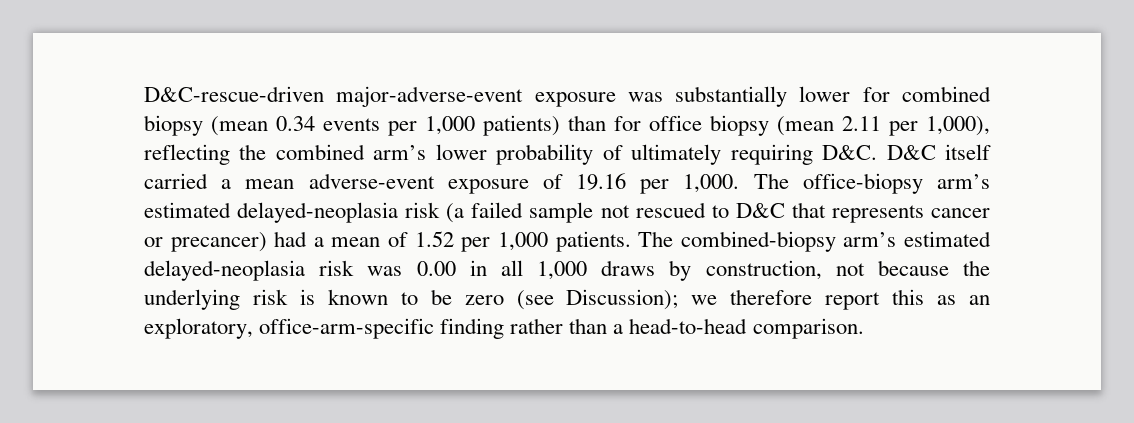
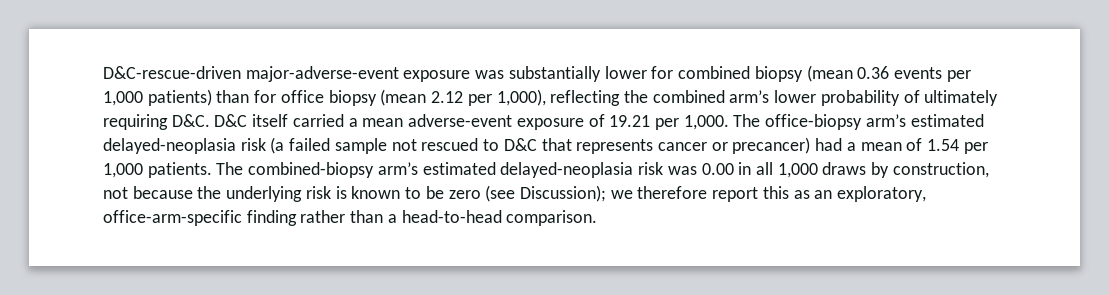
[276,116,315,131] 0.34 -> [857,66,890,79] 0.36
[842,116,881,131] 2.11 -> [431,91,464,103] 2.12
[576,173,627,190] 19.16 -> [609,115,651,127] 19.21
[414,231,454,247] 1.52 -> [927,139,960,151] 1.54

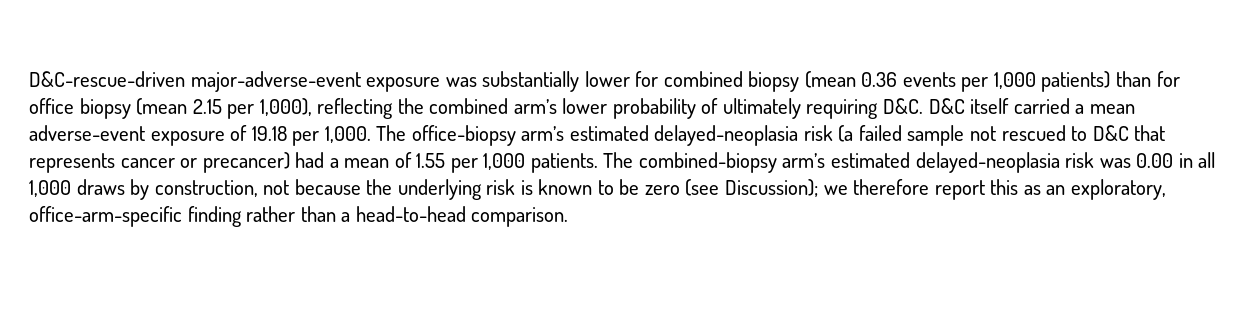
[431,91,464,103] 2.12 -> [192,99,222,114] 2.15
[609,115,651,127] 19.21 -> [251,126,287,141] 19.18
[927,139,960,151] 1.54 -> [416,153,446,168] 1.55

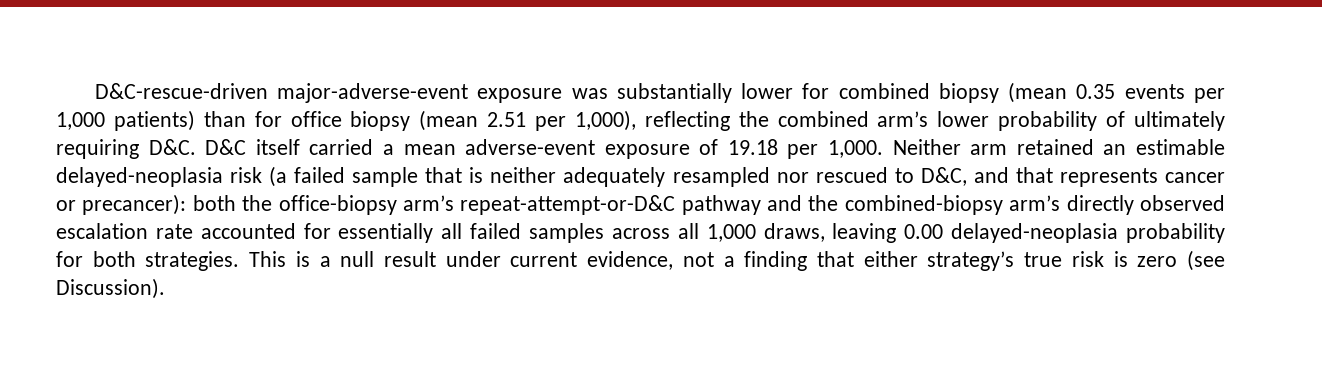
[861,72,898,87] 0.36 -> [1076,84,1116,99] 0.35
[192,99,222,114] 2.15 -> [487,112,527,127] 2.51
[376,125,649,146] The office-biopsy arm’s estimated -> [892,139,1225,155] Neither arm retained an estimable
[970,125,1166,141] [29,152,1216,173] [29,179,1166,200] [29,206,569,227] not rescued to D&C that represents cancer or precancer) had a mean of 1.55 per 1,000 patients. The combined-biopsy arm’s estimated delayed-neoplasia risk was 0.00 in all 1,000 draws by construction, not because the underlying risk is known to be zero (see Discussion); we therefore report this as an exploratory, office-arm-specific finding rather than a head-to-head comparison. -> [425,167,1225,187] [56,194,1225,215] [56,223,1225,243] [56,250,1225,271] [56,278,165,299] that is neither adequately resampled nor rescued to D&C, and that represents cancer or precancer): both the office-biopsy arm’s repeat-attempt-or-D&C pathway and the combined-biopsy arm’s directly observed escalation rate accounted for essentially all failed samples across all 1,000 draws, leaving 0.00 delayed-neoplasia probability for both strategies. This is a null result under current evidence, not a finding that either strategy’s true risk is zero (see Discussion).

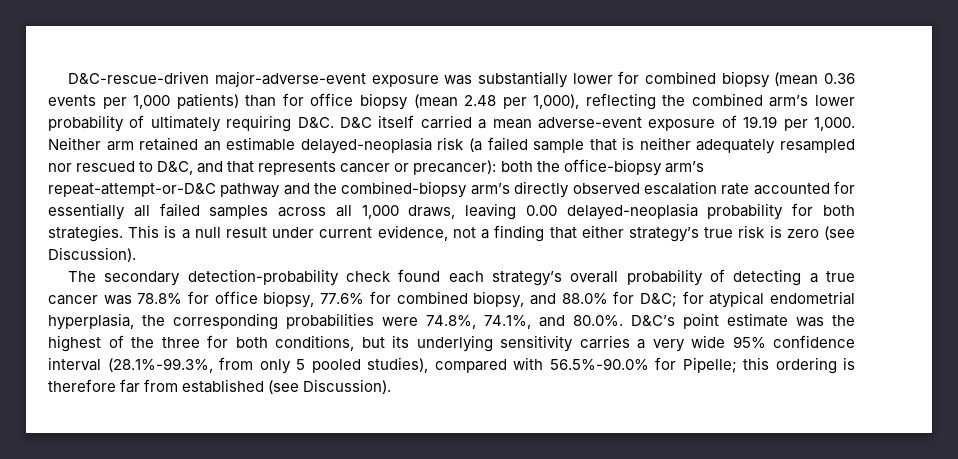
[1076,84,1116,99] 0.35 -> [823,73,855,84] 0.36
[487,112,527,127] 2.51 -> [464,95,497,106] 2.48
[727,139,778,155] 19.18 -> [743,116,778,128] 19.19
(165, 288) none -> [68,269,855,286] [48,291,855,308] [48,313,855,330] [48,335,855,352] [48,357,855,374] [48,379,392,394] // The secondary detection-probability check found each strategy’s overall probability of detecting a true cancer was 78.8% for office biopsy, 77.6% for combined biopsy, and 88.0% for D&C; for atypical endometrial hyperplasia, the corresponding probabilities were 74.8%, 74.1%, and 80.0%. D&C’s point estimate was the highest of the three for both conditions, but its underlying sensitivity carries a very wide 95% confidence interval (28.1%-99.3%, from only 5 pooled studies), compared with 56.5%-90.0% for Pipelle; this ordering is therefore far from established (see Discussion).

